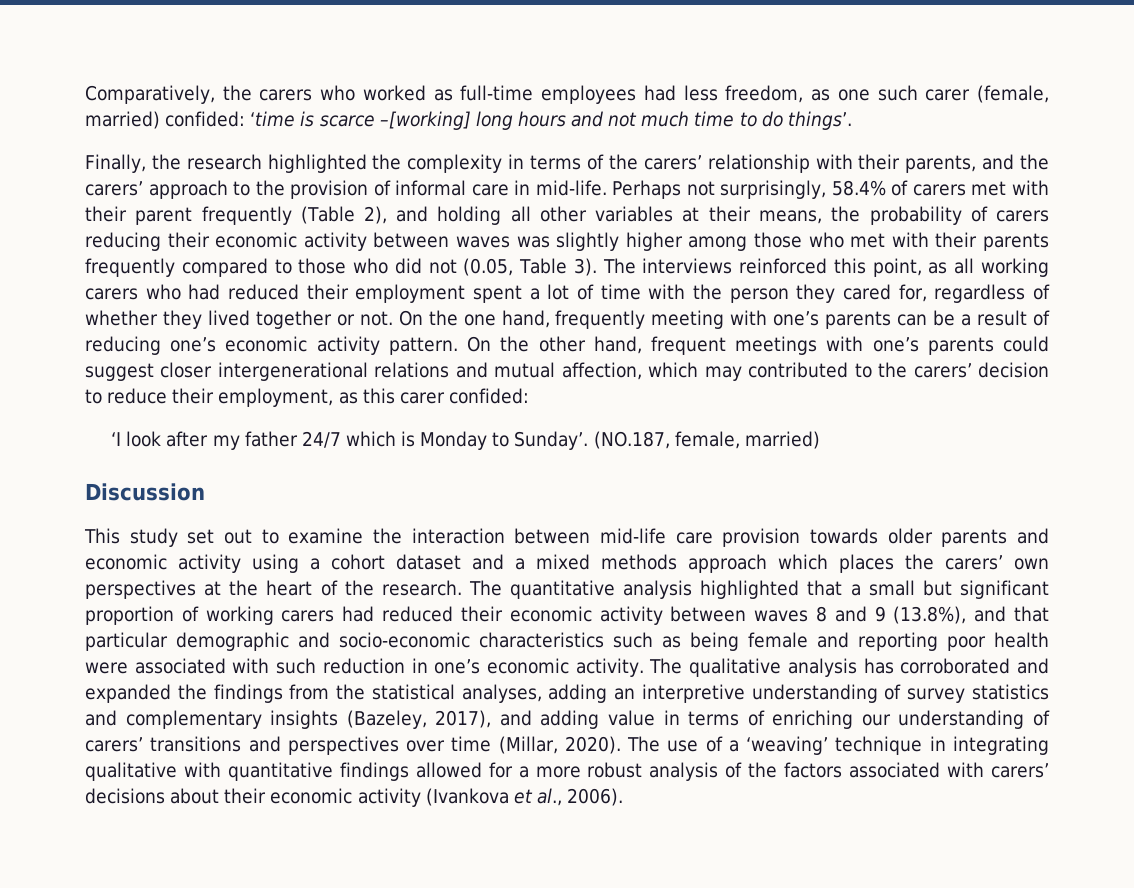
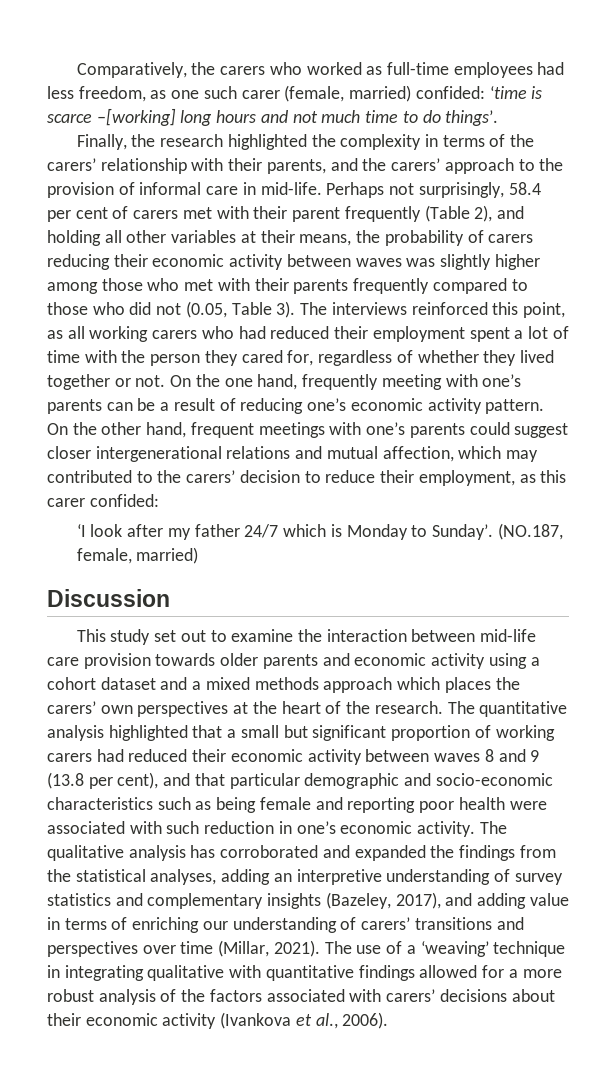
[831,180,886,196] 58.4% -> [508,182,541,195] [47,207,108,222] 58.4 per cent
[893,606,967,624] (13.8%), -> [47,772,159,789] (13.8 per cent),
[564,736,621,754] 2020). -> [273,940,320,957] 2021).

